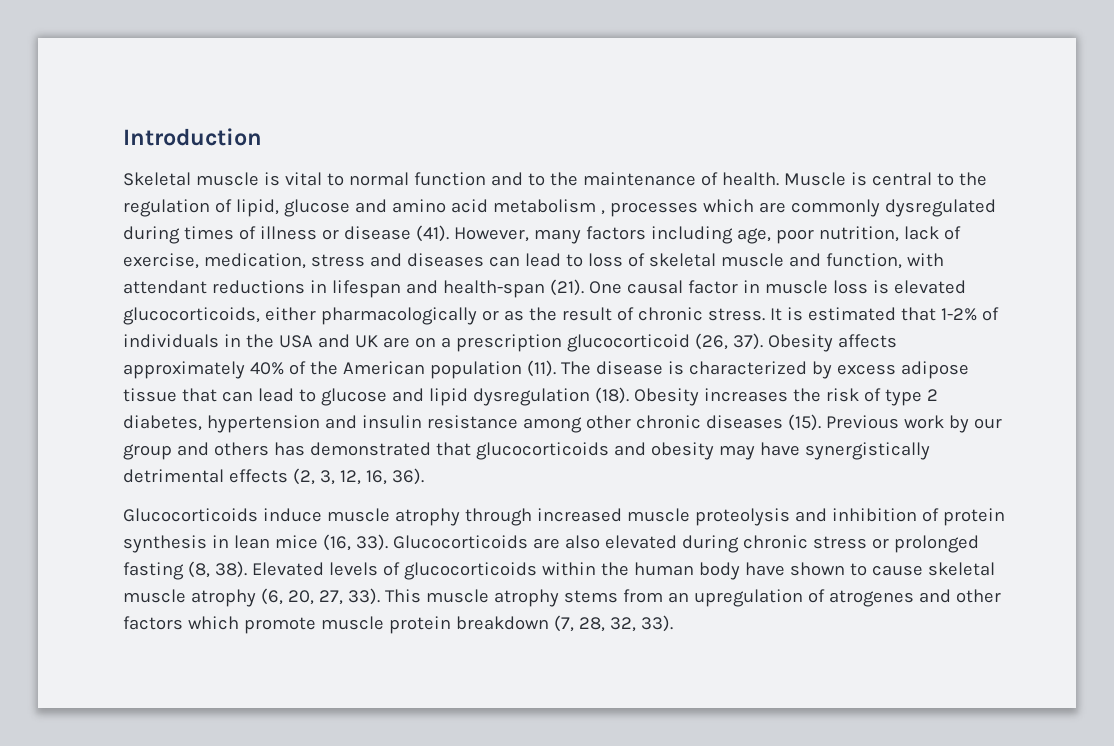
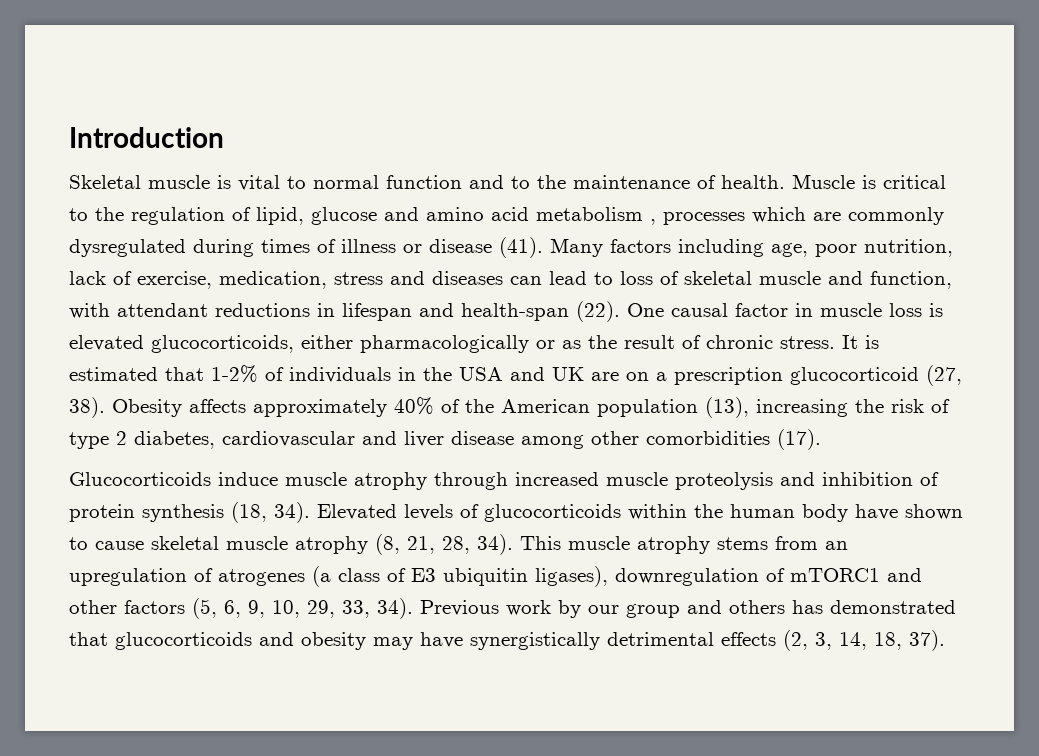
[871,172,932,186] central -> [883,175,946,189] critical
[453,227,581,244] However, many -> [550,238,603,257] Many
[549,279,584,296] (21). -> [576,301,620,322] (22).
[694,333,763,350] (26, 37). -> [926,365,962,386] [69,397,105,418] (27, 38).
[526,360,969,379] [123,387,788,406] (11). The disease is characterized by excess adipose tissue that can lead to glucose and lipid dysregulation (18). Obesity increases -> [705,397,848,418] (13), increasing
[206,414,821,433] hypertension and insulin resistance among other chronic diseases (15). -> [222,429,821,450] [69,472,939,490] [69,502,963,523] [69,534,848,555] [69,566,922,587] [69,598,413,619] cardiovascular and liver disease among other comorbidities (17). // Glucocorticoids induce muscle atrophy through increased muscle proteolysis and inhibition of protein synthesis (18, 34). Elevated levels of glucocorticoids within the human body have shown to cause skeletal muscle atrophy (8, 21, 28, 34). This muscle atrophy stems from an upregulation of atrogenes (a class of E3 ubiquitin ligases), downregulation of mTORC1 and other factors (5, 6, 9, 10, 29, 33, 34).
[339,468,424,485] [123,508,1005,526] [123,534,979,553] [123,561,995,580] [123,588,1001,607] [123,615,673,634] 12, 16, 36). // Glucocorticoids induce muscle atrophy through increased muscle proteolysis and inhibition of protein synthesis in lean mice (16, 33). Glucocorticoids are also elevated during chronic stress or prolonged fasting (8, 38). Elevated levels of glucocorticoids within the human body have shown to cause skeletal muscle atrophy (6, 20, 27, 33). This muscle atrophy stems from an upregulation of atrogenes and other factors which promote muscle protein breakdown (7, 28, 32, 33). -> [839,630,945,651] 14, 18, 37).

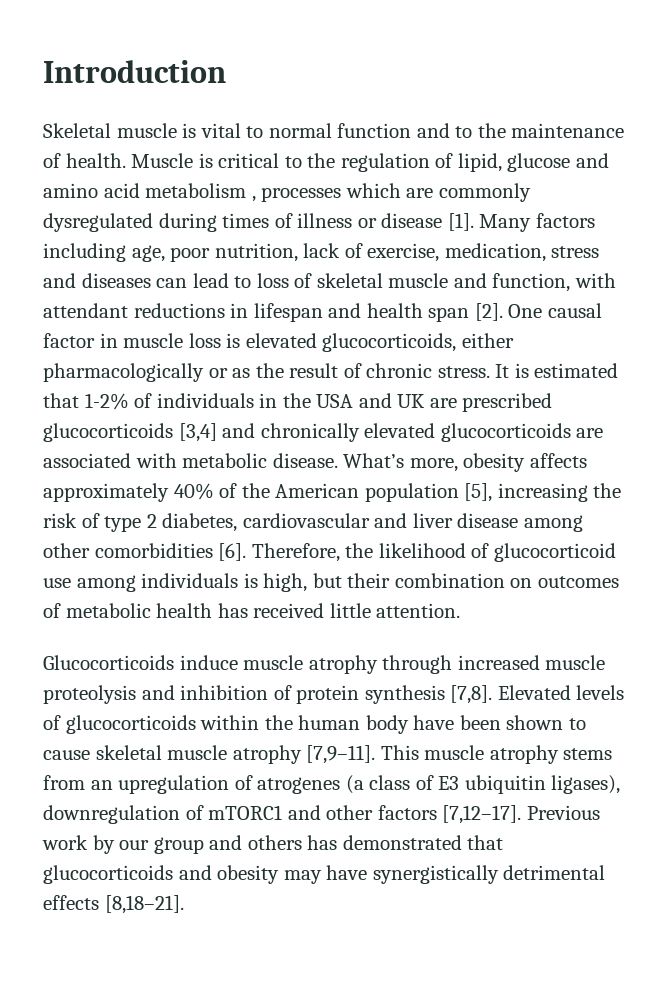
[499,237,543,258] (41). -> [447,213,474,231] [1].
[461,301,620,322] health-span (22). -> [366,303,503,322] health span [2].
[626,365,962,386] [69,397,182,418] on a prescription glucocorticoid (27, 38). Obesity -> [462,393,553,412] [43,423,604,442] [43,453,526,472] prescribed glucocorticoids [3,4] and chronically elevated glucocorticoids are associated with metabolic disease. What’s more, obesity
[705,397,749,418] (13), -> [464,483,493,502] [5],
[777,429,821,450] (17). -> [218,543,616,562] [43,573,619,592] [43,603,461,618] [6]. Therefore, the likelihood of glucocorticoid use among individuals is high, but their combination on outcomes of metabolic health has received little attention.
[231,502,310,523] (18, 34). -> [450,685,493,704] [7,8].
(898, 512) none -> [459,715,501,730] been
[375,534,513,555] (8, 21, 28, 34). -> [306,745,376,764] [7,9–11].
[192,598,413,619] (5, 6, 9, 10, 29, 33, 34). -> [442,805,522,824] [7,12–17].
[783,630,945,651] (2, 3, 14, 18, 37). -> [104,895,184,914] [8,18–21].

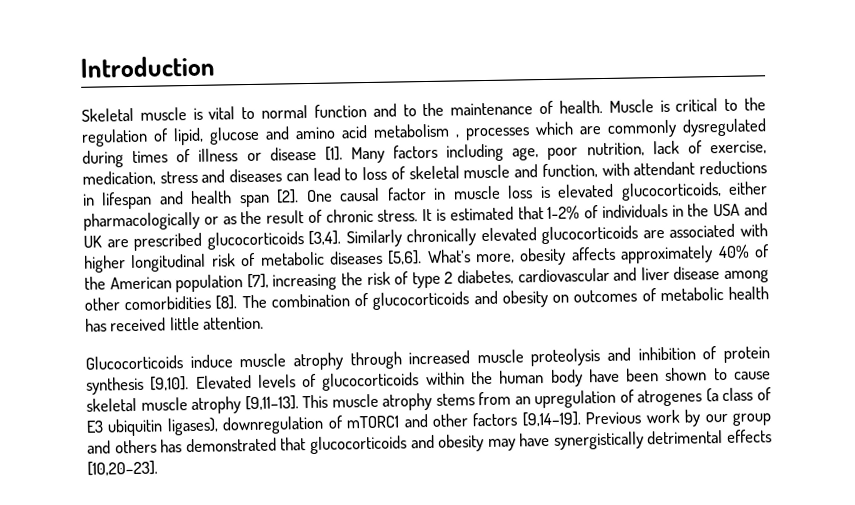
[178,423,256,442] [3,4] and -> [308,229,402,248] [3,4]. Similarly
[182,453,338,468] metabolic disease. -> [84,250,423,273] higher longitudinal risk of metabolic diseases [5,6].
[464,483,493,502] [5], -> [246,273,269,289] [7],
[218,543,616,562] [43,573,505,592] [6]. Therefore, the likelihood of glucocorticoid use among individuals is high, but their combination -> [215,289,548,310] [8]. The combination of glucocorticoids and obesity
[450,685,493,704] [7,8]. -> [150,376,190,391] [9,10].
[306,745,376,764] [7,9–11]. -> [244,395,299,411] [9,11–13].
[442,805,522,824] [7,12–17]. -> [521,411,581,427] [9,14–19].
[104,895,184,914] [8,18–21]. -> [87,460,158,476] [10,20–23].

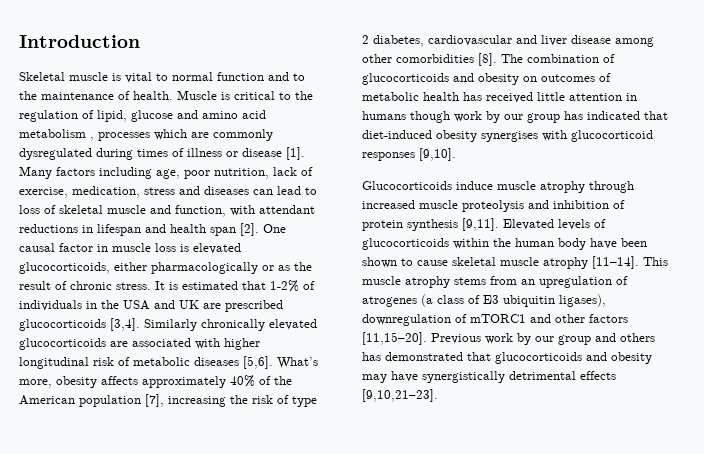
[203,316,265,330] attention. -> [569,93,637,101] [362,111,668,123] [362,130,653,142] [362,148,456,161] attention in humans though work by our group has indicated that diet-induced obesity synergises with glucocorticoid responses [9,10].
[150,376,190,391] [9,10]. -> [462,218,499,231] [9,11].
[244,395,299,411] [9,11–13]. -> [592,256,639,269] [11–14].
[521,411,581,427] [9,14–19]. -> [362,332,427,345] [11,15–20].
[87,460,158,476] [10,20–23]. -> [362,389,438,402] [9,10,21–23].

